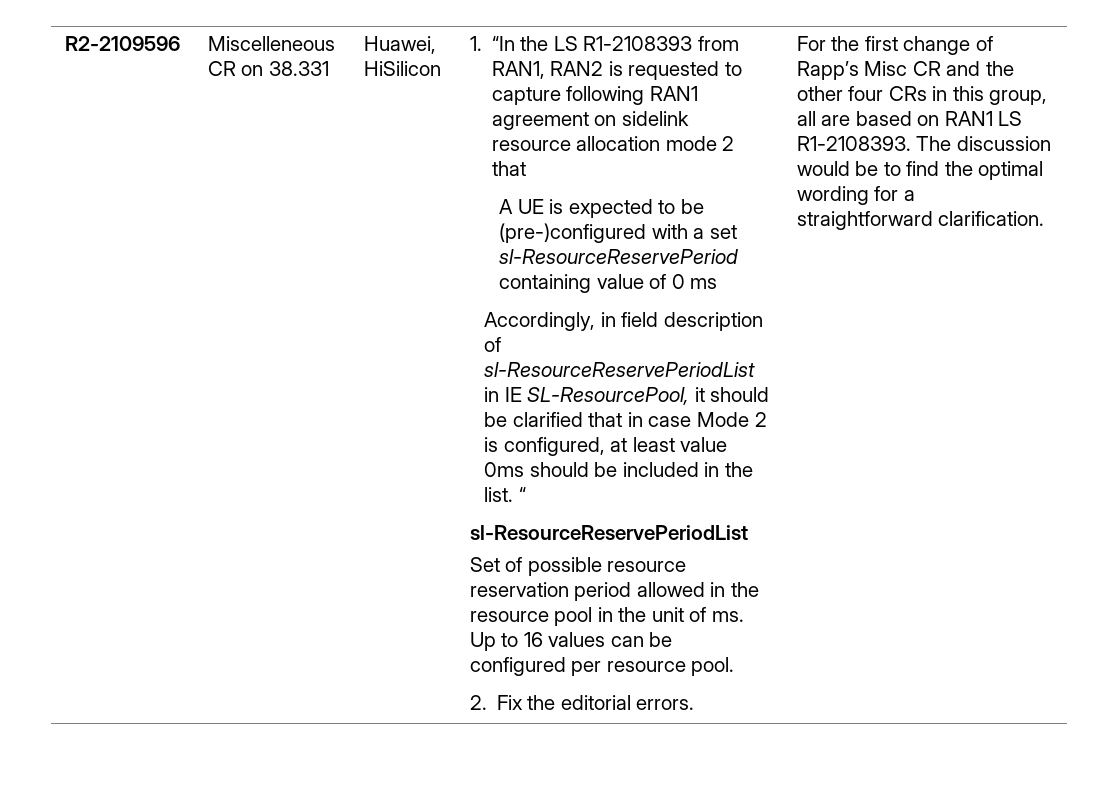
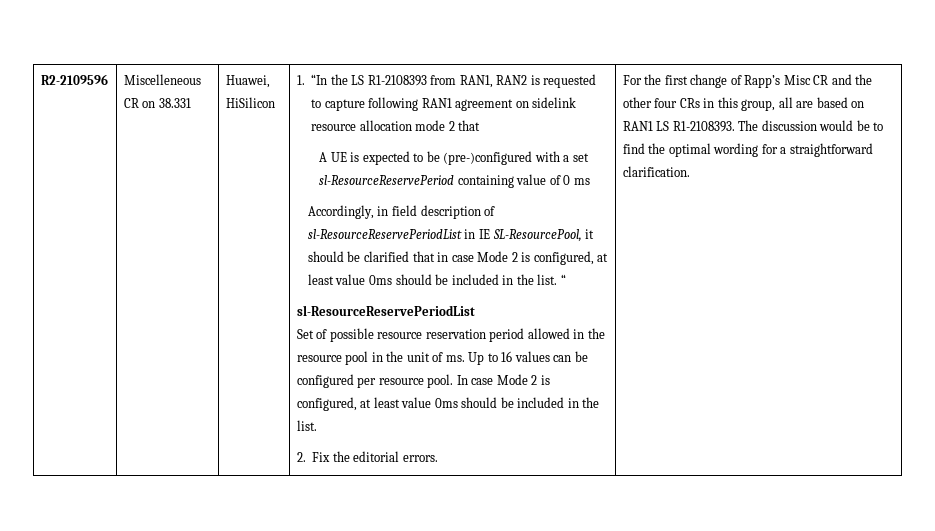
(735, 666) none -> [456,374,550,385] [296,397,600,411] [296,420,317,431] In case Mode 2 is configured, at least value 0ms should be included in the list.

